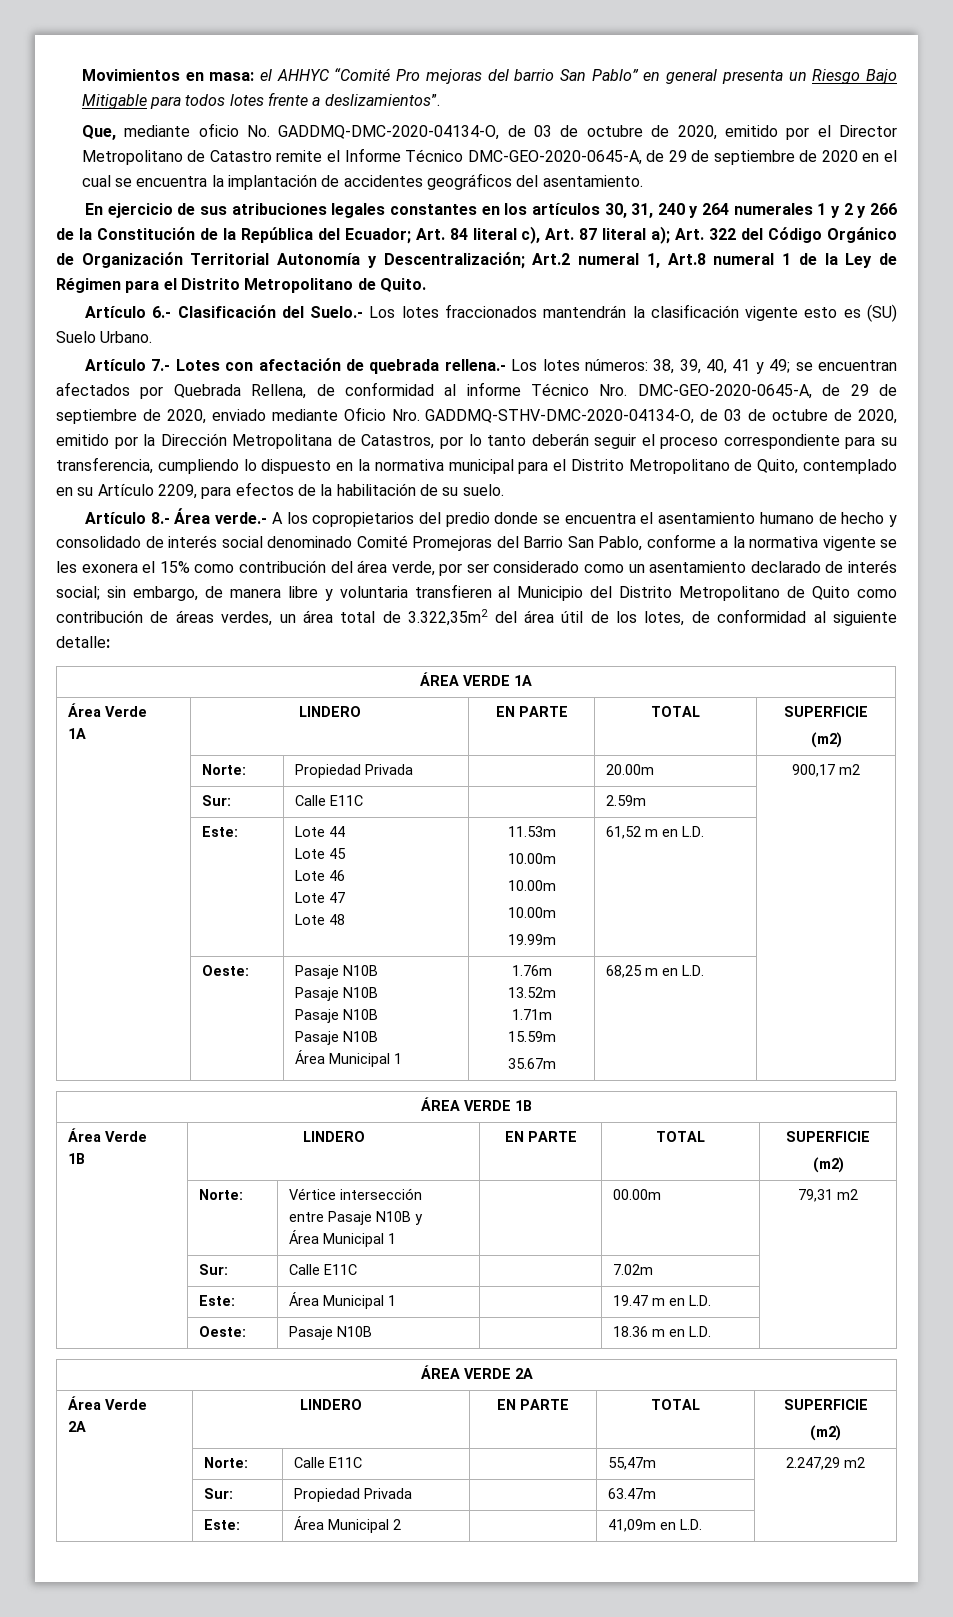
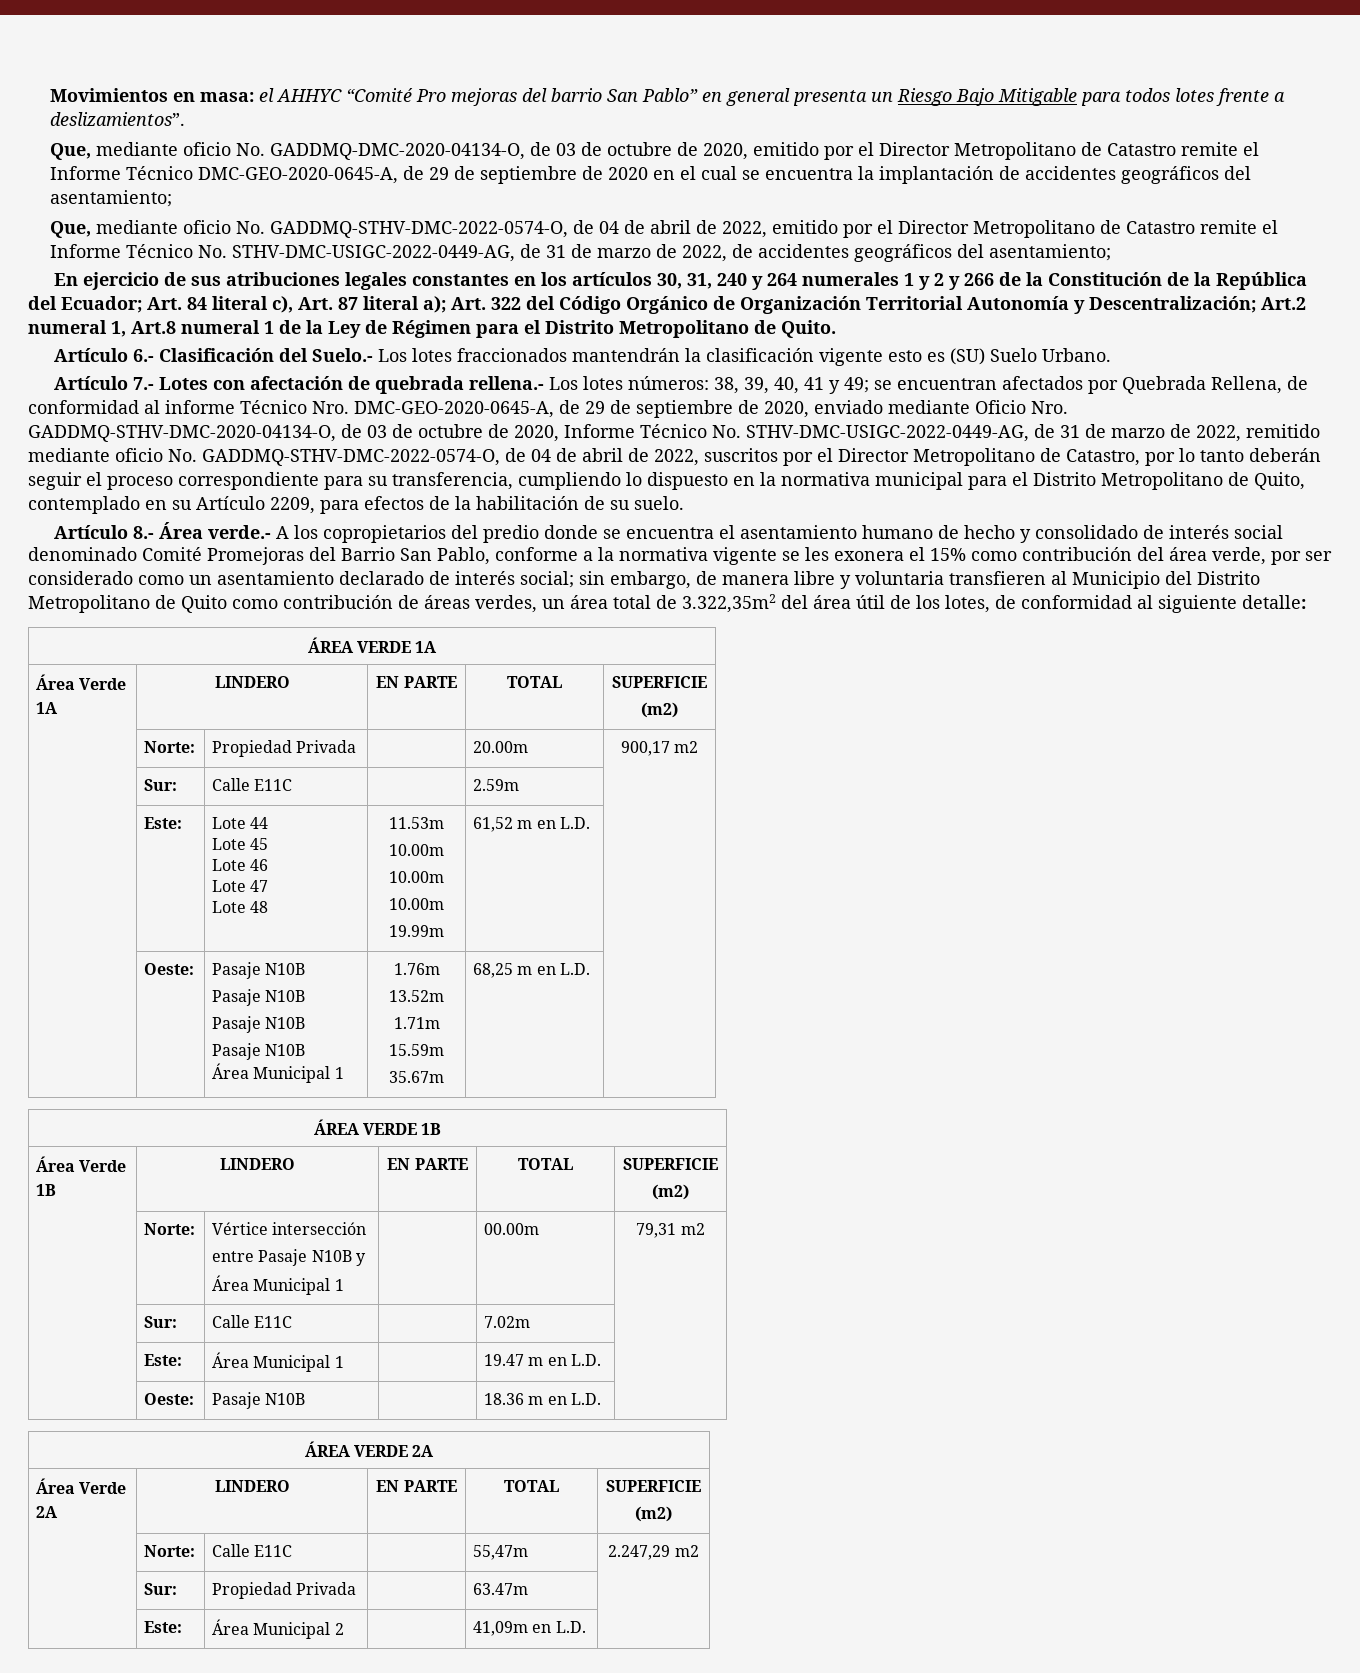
[542,175,643,187] asentamiento. -> [50,190,173,207] [50,220,1279,238] [50,244,1112,262] asentamiento; // Que, mediante oficio No. GADDMQ-STHV-DMC-2022-0574-O, de 04 de abril de 2022, emitido por el Director Metropolitano de Catastro remite el Informe Técnico No. STHV-DMC-USIGC-2022-0449-AG, de 31 de marzo de 2022, de accidentes geográficos del asentamiento;
[56,433,435,449] emitido por la Dirección Metropolitana de Catastros, -> [564,424,1320,442] [28,448,1140,466] Informe Técnico No. STHV-DMC-USIGC-2022-0449-AG, de 31 de marzo de 2022, remitido mediante oficio No. GADDMQ-STHV-DMC-2022-0574-O, de 04 de abril de 2022, suscritos por el Director Metropolitano de Catastro,

